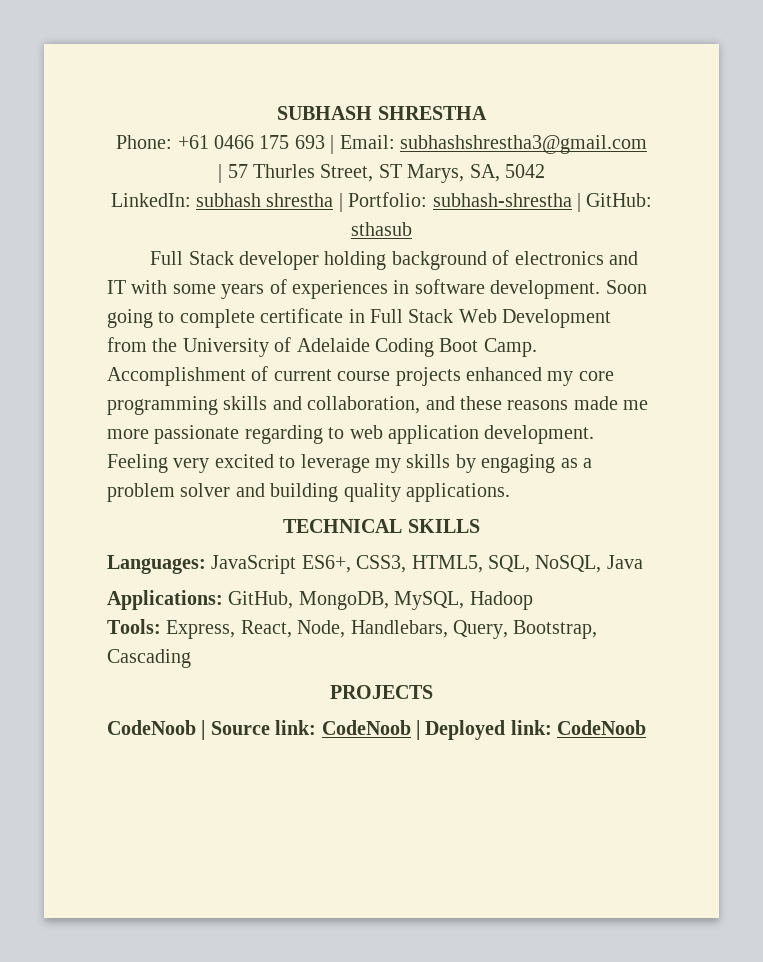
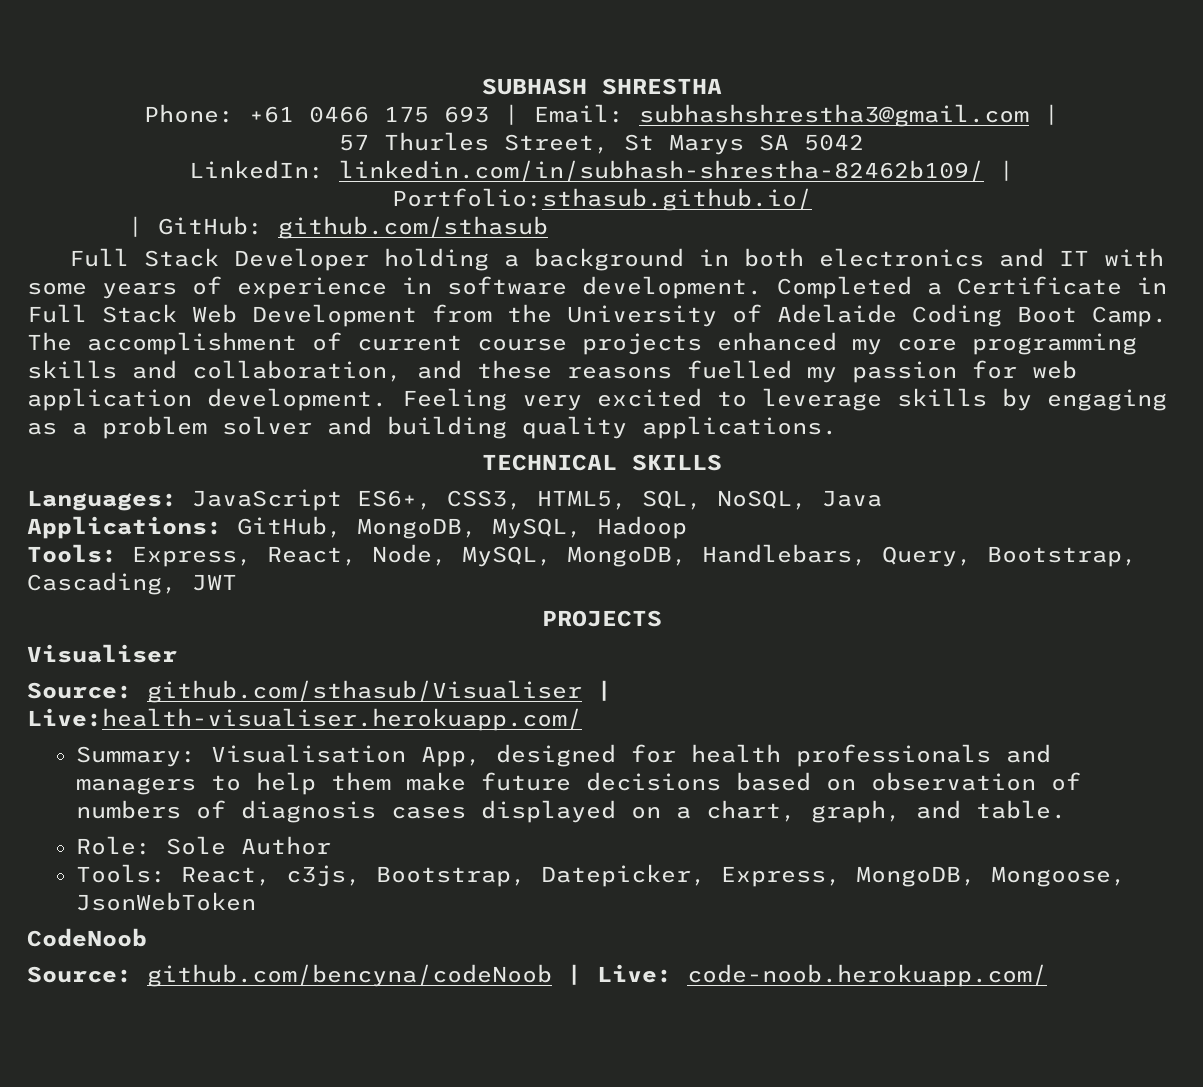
[218,164,223,183] // | -> [1044,104,1059,125] | //
[378,164,500,183] ST Marys, SA, -> [624,134,789,155] St Marys SA
[195,192,572,212] subhash shrestha | Portfolio: subhash-shrestha -> [339,160,1014,182] [391,188,812,211] linkedin.com/in/subhash-shrestha-82462b109/ | Portfolio:sthasub.github.io/ //
[351,222,412,236] [150,250,510,270] sthasub // Full Stack developer holding background of -> [278,216,549,239] [68,248,804,271] github.com/sthasub // Full Stack Developer holding a background in both
[292,280,388,299] experiences -> [237,277,387,299] experience
[605,280,647,294] [107,308,344,328] Soon going to complete certificate -> [777,276,1122,299] Completed a Certificate
[107,367,246,386] Accomplishment -> [27,332,297,355] The accomplishment
[573,396,649,410] [107,425,345,444] made me more passionate regarding to -> [687,360,1017,383] fuelled my passion for
[375,458,401,473] my -> (882, 399) none
(346, 629) none -> [462,546,687,567] MySQL, MongoDB,
[107,649,191,668] Cascading -> [27,572,237,595] Cascading, JWT
[107,720,647,740] CodeNoob | Source link: CodeNoob | Deployed link: CodeNoob -> [27,644,177,663] [27,680,612,703] [27,708,582,731] [75,744,1051,767] [75,772,1081,795] [75,800,1066,823] [75,836,331,855] [75,864,1126,887] [75,892,256,911] [27,928,147,947] [27,964,1047,987] Visualiser // Source: github.com/sthasub/Visualiser | Live:health-visualiser.herokuapp.com/ // Summary: Visualisation App, designed for health professionals and managers to help them make future decisions based on observation of numbers of diagnosis cases displayed on a chart, graph, and table. // Role: Sole Author // Tools: React, c3js, Bootstrap, Datepicker, Express, MongoDB, Mongoose, JsonWebToken // CodeNoob // Source: github.com/bencyna/codeNoob | Live: code-noob.herokuapp.com/

